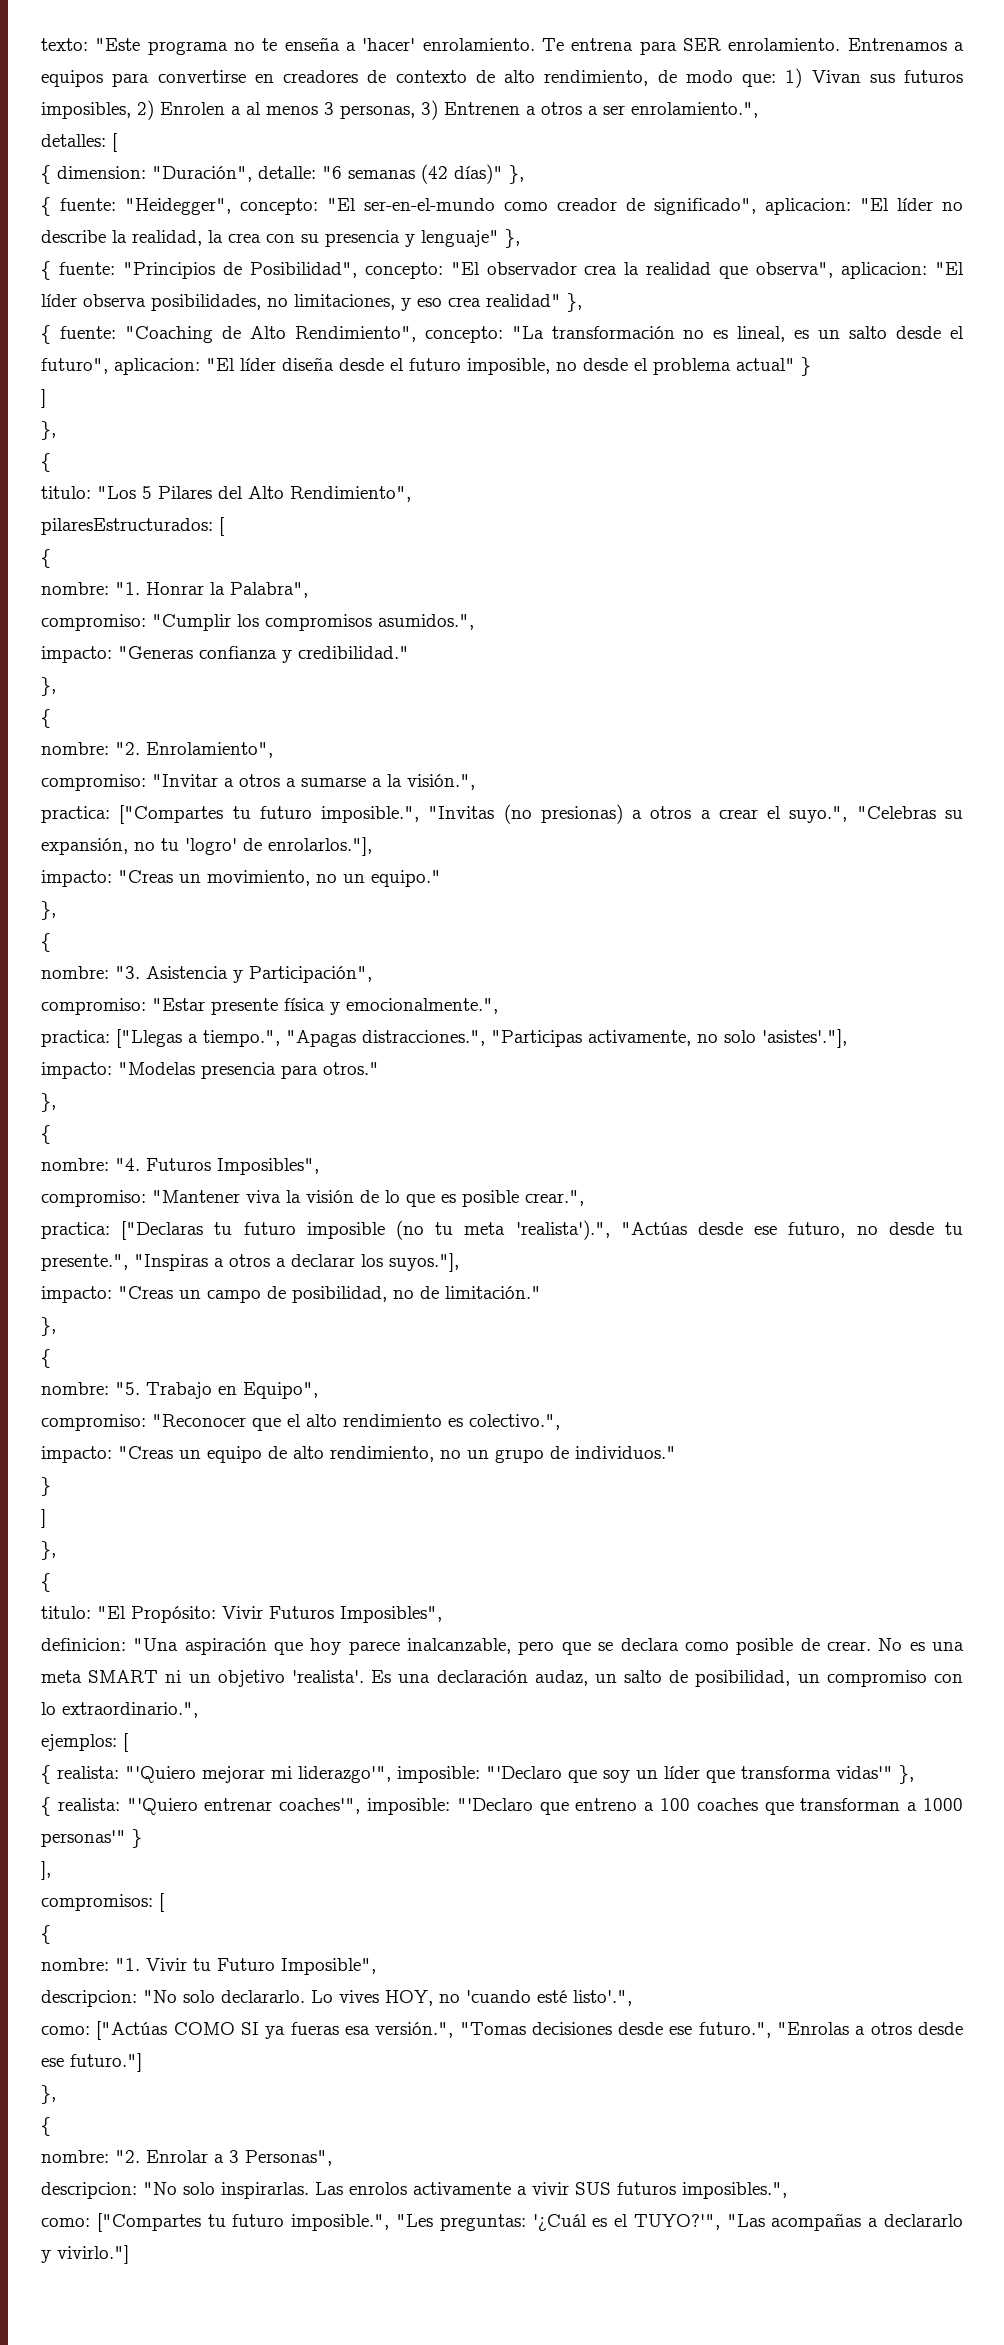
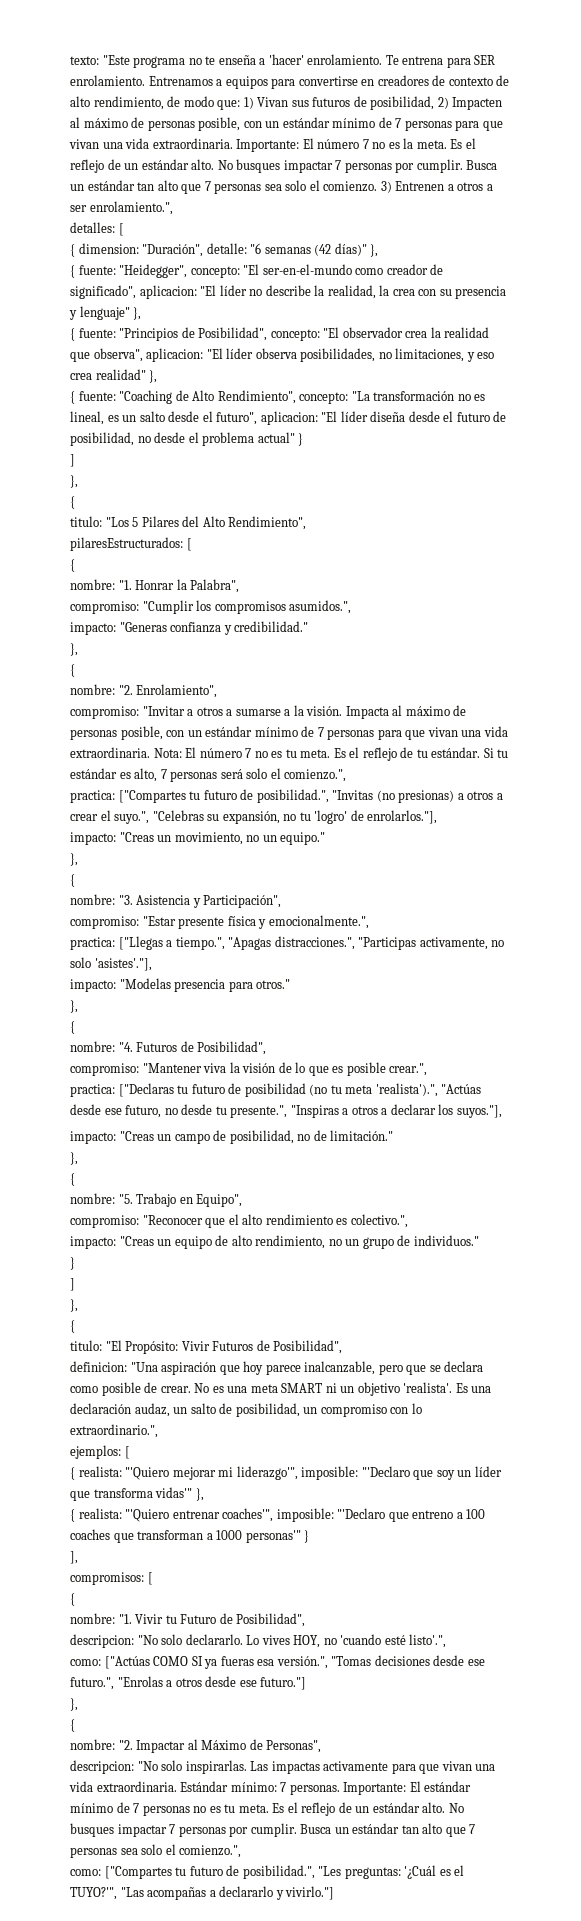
[41,100,415,120] imposibles, 2) Enrolen a al menos 3 personas, -> [353,96,503,110] [70,117,503,131] [69,138,476,152] [70,159,498,173] [70,180,378,194] de posibilidad, 2) Impacten al máximo de personas posible, con un estándar mínimo de 7 personas para que vivan una vida extraordinaria. Importante: El número 7 no es la meta. Es el reflejo de un estándar alto. No busques impactar 7 personas por cumplir. Busca un estándar tan alto que 7 personas sea solo el comienzo.
[467,358,550,375] imposible, -> [493,411,507,422] [70,432,134,446] de posibilidad,
[407,774,475,790] visión.", -> [306,705,467,719] [70,726,508,740] [70,747,509,761] [70,768,347,782] visión. Impacta al máximo de personas posible, con un estándar mínimo de 7 personas para que vivan una vida extraordinaria. Nota: El número 7 no es tu meta. Es el reflejo de tu estándar. Si tu estándar es alto, 7 personas será solo el comienzo.",
[321,806,420,823] imposible.", -> [240,789,329,803] de posibilidad.",
[217,1158,319,1175] Imposibles", -> [180,1041,267,1055] de Posibilidad",
[306,1222,385,1239] imposible -> [228,1083,306,1097] de posibilidad
[340,1606,442,1623] Imposibles", -> [256,1340,343,1354] de Posibilidad",
[281,1958,376,1975] Imposible", -> [219,1613,306,1627] de Posibilidad",
[146,2150,239,2163] Enrolar a 3 -> [136,1739,263,1753] Impactar al Máximo de
[349,2182,787,2199] enrolos activamente a vivir SUS futuros imposibles.", -> [271,1761,496,1774] [69,1781,472,1795] [70,1802,464,1816] [70,1823,476,1837] [70,1844,242,1858] impactas activamente para que vivan una vida extraordinaria. Estándar mínimo: 7 personas. Importante: El estándar mínimo de 7 personas no es tu meta. Es el reflejo de un estándar alto. No busques impactar 7 personas por cumplir. Busca un estándar tan alto que 7 personas sea solo el comienzo.",
[291,2214,390,2231] imposible.", -> [226,1865,315,1879] de posibilidad.",

